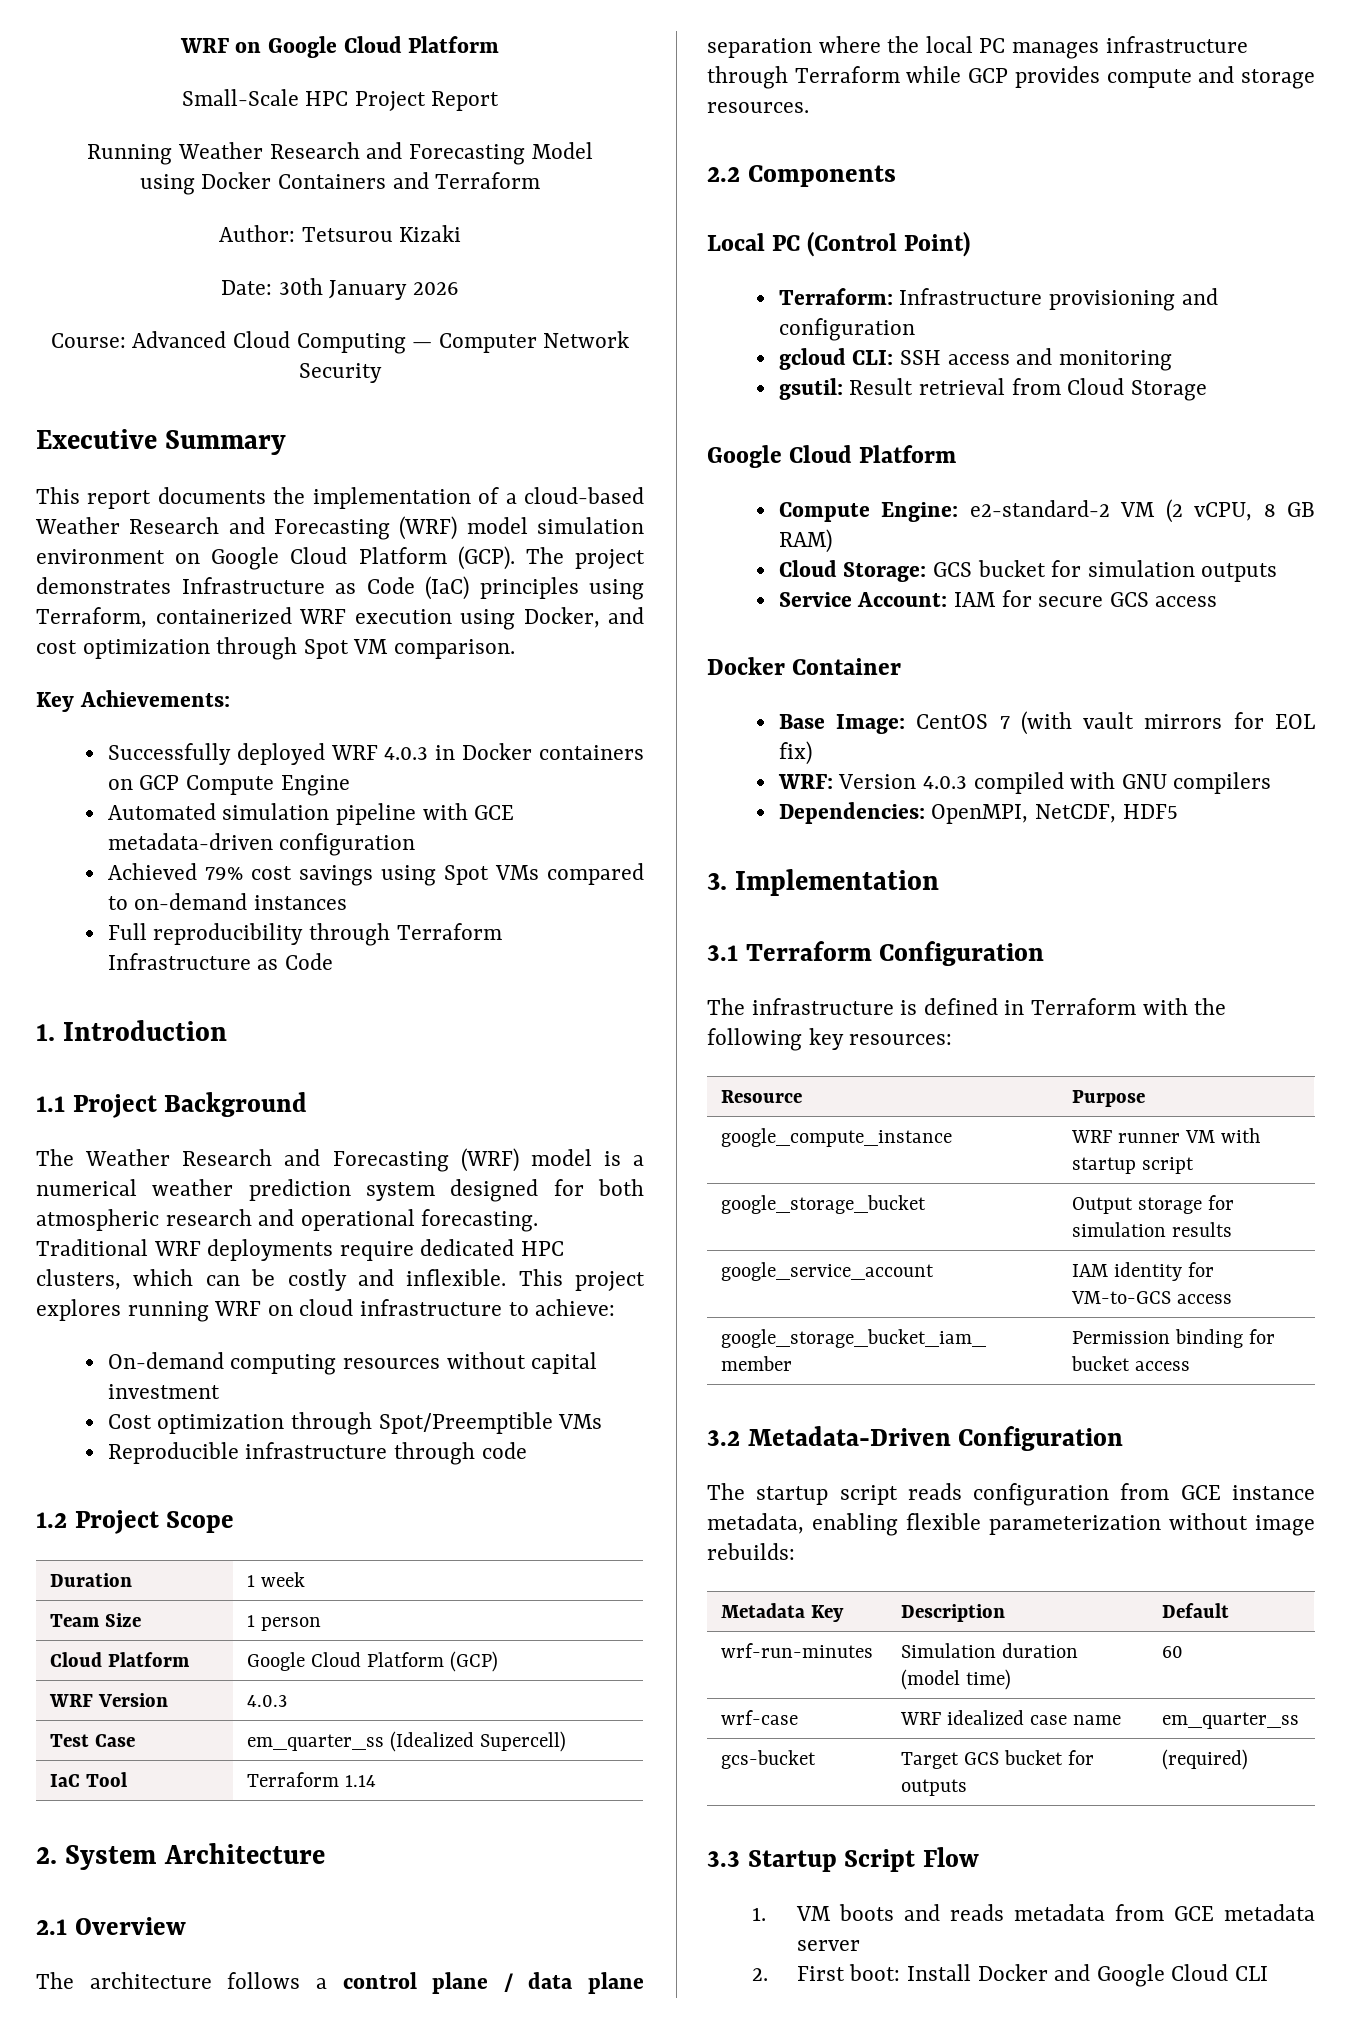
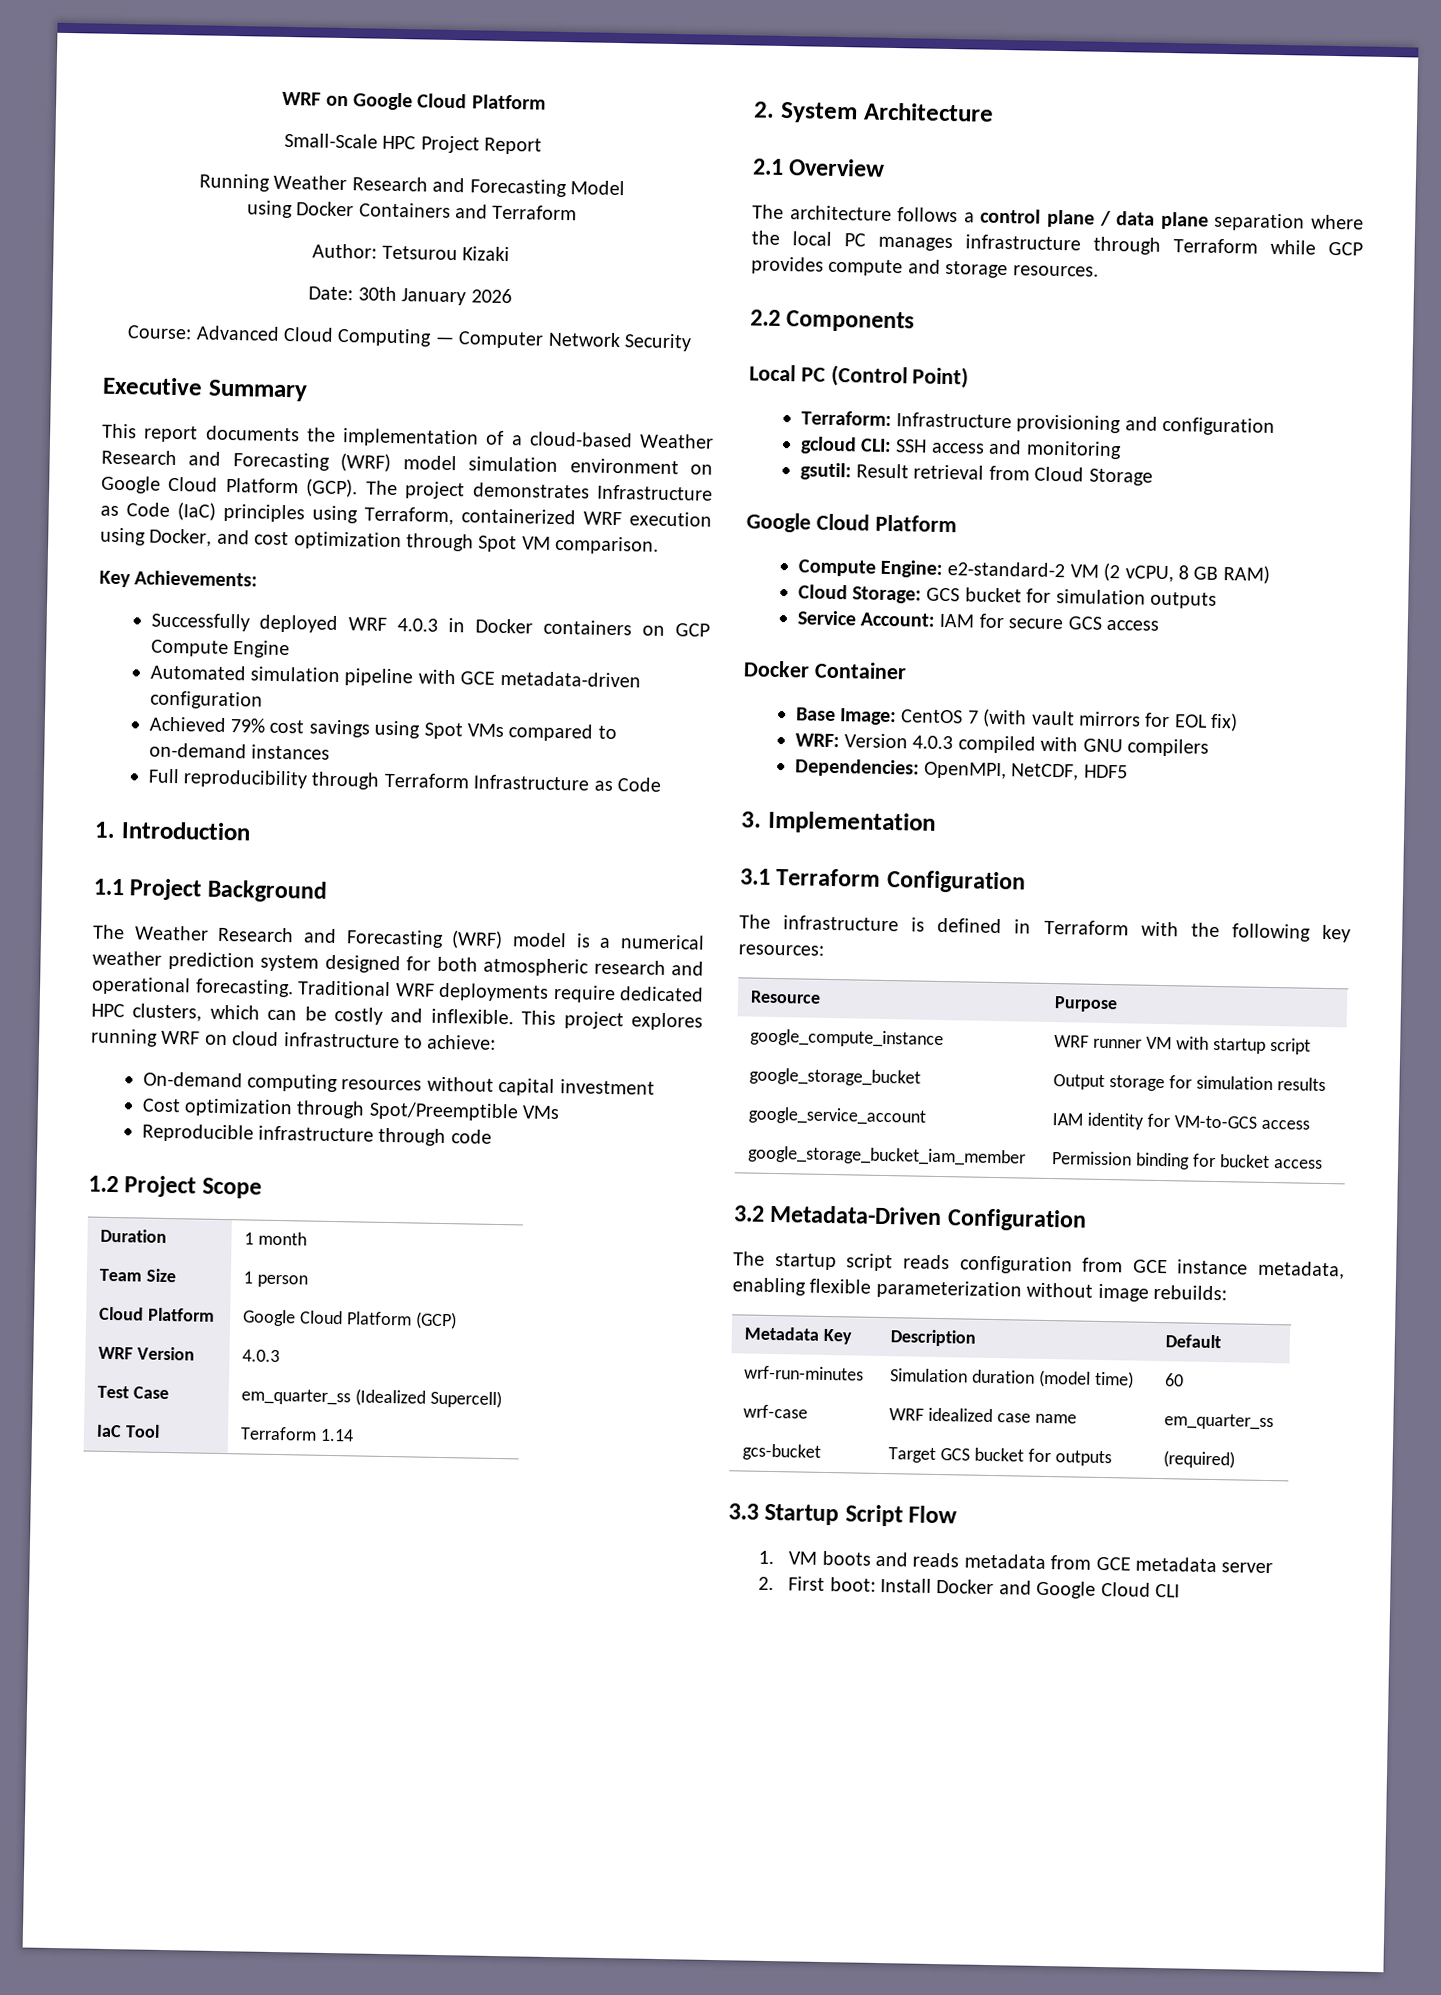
[260,1572,305,1587] week -> [258,1231,308,1246] month

